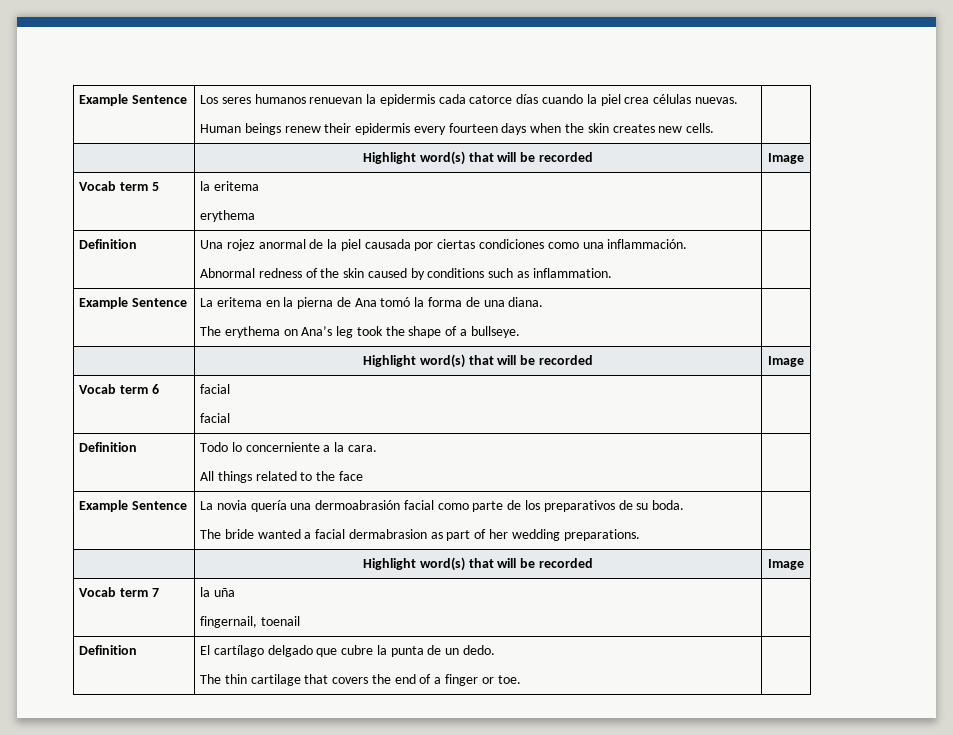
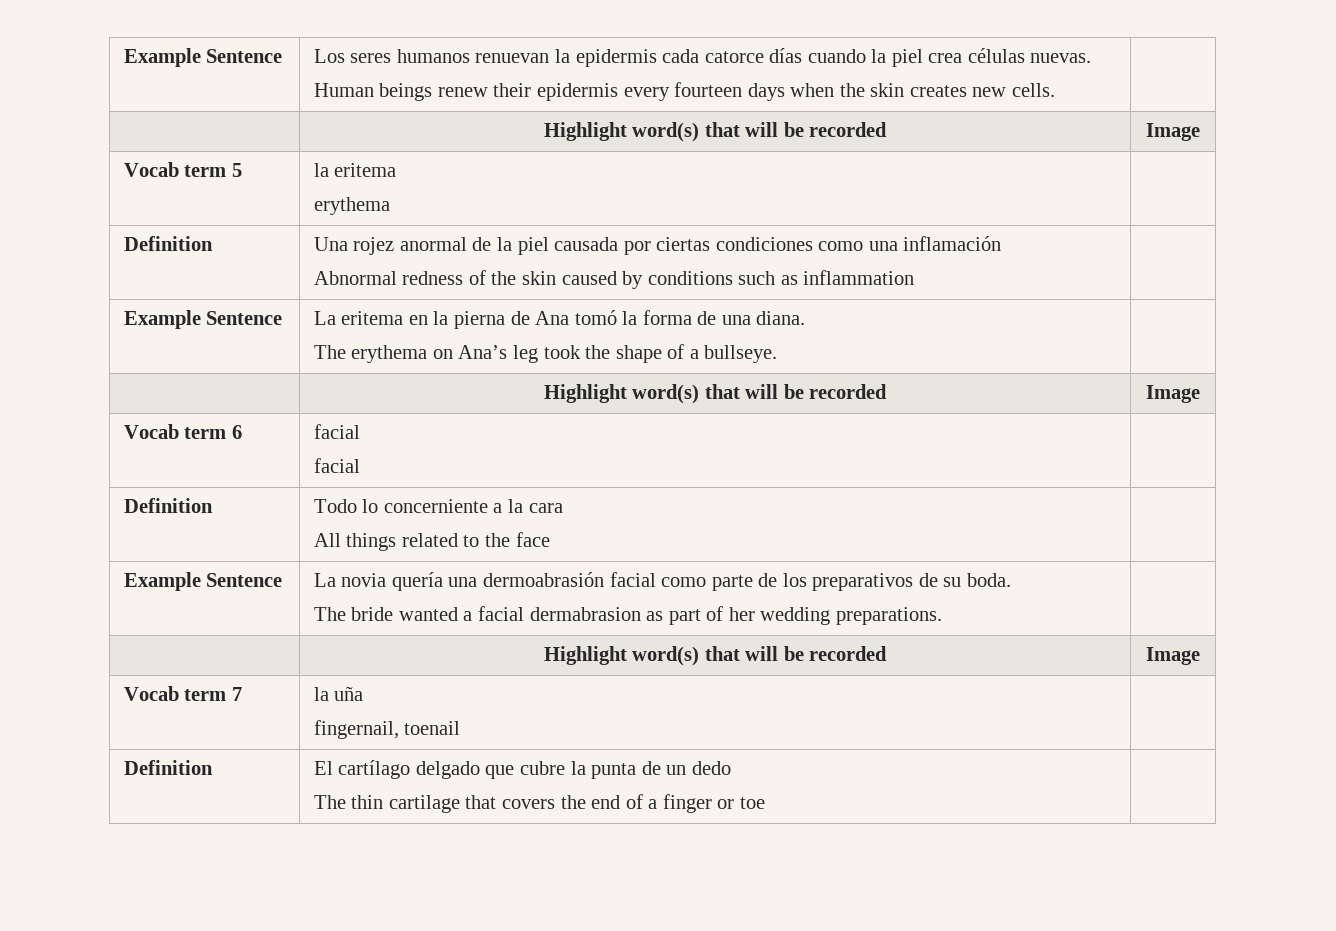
[607,239,688,249] inflammación. -> [903,236,1002,251] inflamación
[532,268,612,278] inflammation. -> [803,270,915,285] inflammation
[347,445,377,452] cara. -> [528,503,563,513] cara
[463,645,496,655] dedo. -> [691,761,731,775] dedo
[497,675,521,684] toe. -> [739,797,765,809] toe

